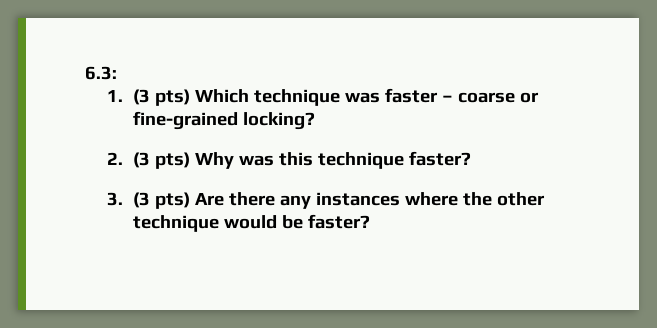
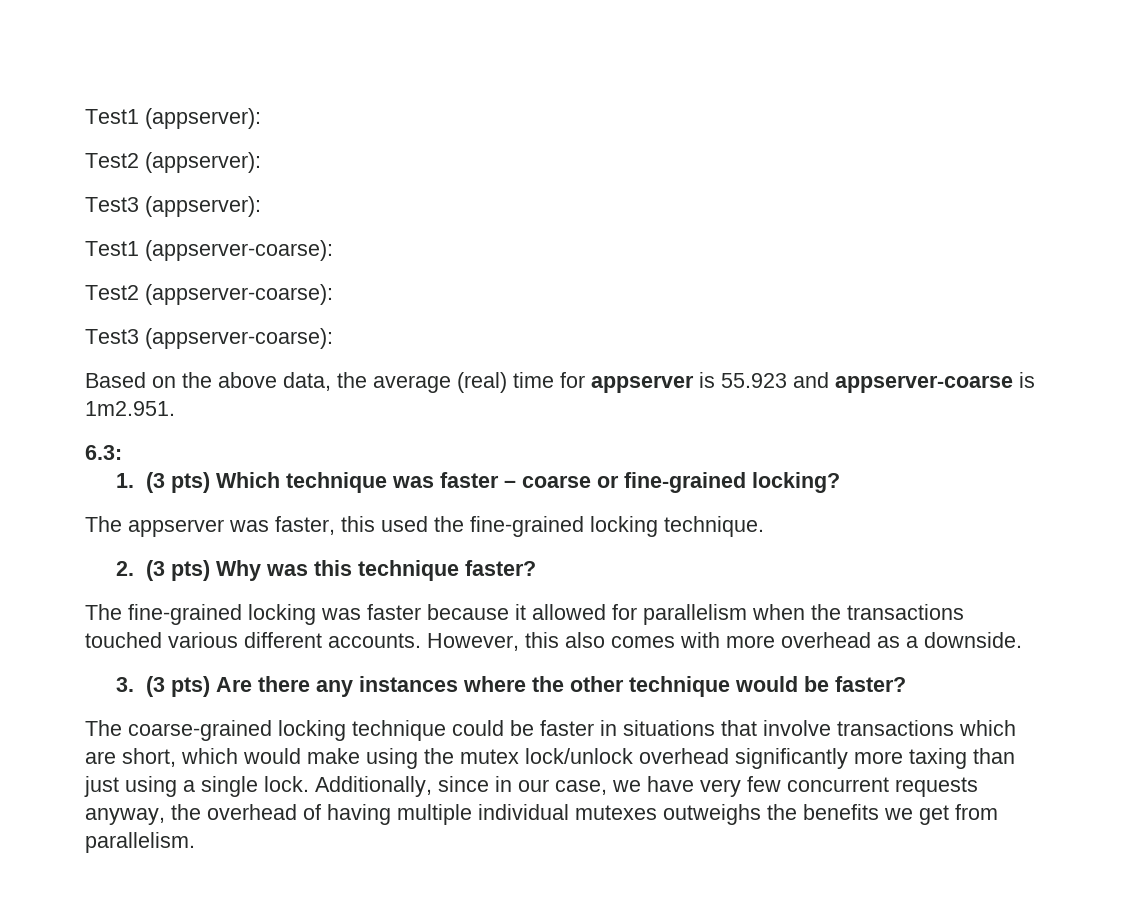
(85, 73) none -> [85,108,261,129] [85,152,261,173] [85,196,261,217] [85,240,333,261] [85,284,333,305] [85,328,333,349] [85,372,1035,393] [85,401,175,416] Test1 (appserver): // Test2 (appserver): // Test3 (appserver): // Test1 (appserver-coarse): // Test2 (appserver-coarse): // Test3 (appserver-coarse): // Based on the above data, the average (real) time for appserver is 55.923 and appserver-coarse is 1m2.951. //
(315, 121) none -> [85,516,764,537] // The appserver was faster, this used the fine-grained locking technique.
(471, 158) none -> [85,604,964,625] [85,632,1022,651] // The fine-grained locking was faster because it allowed for parallelism when the transactions touched various different accounts. However, this also comes with more overhead as a downside.
(370, 221) none -> [85,720,1016,741] [85,748,1015,769] [84,776,978,797] [85,804,998,825] [85,832,195,853] // The coarse-grained locking technique could be faster in situations that involve transactions which are short, which would make using the mutex lock/unlock overhead significantly more taxing than just using a single lock. Additionally, since in our case, we have very few concurrent requests anyway, the overhead of having multiple individual mutexes outweighs the benefits we get from parallelism.

